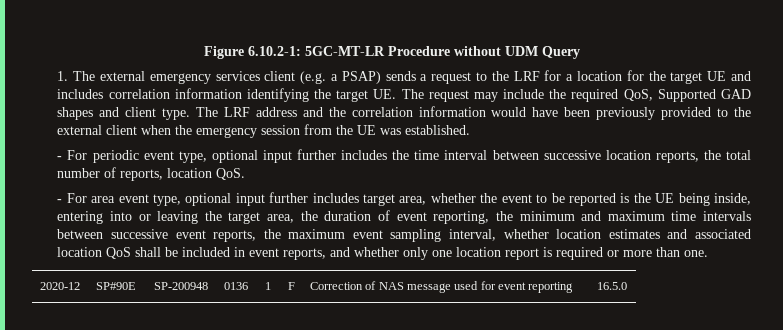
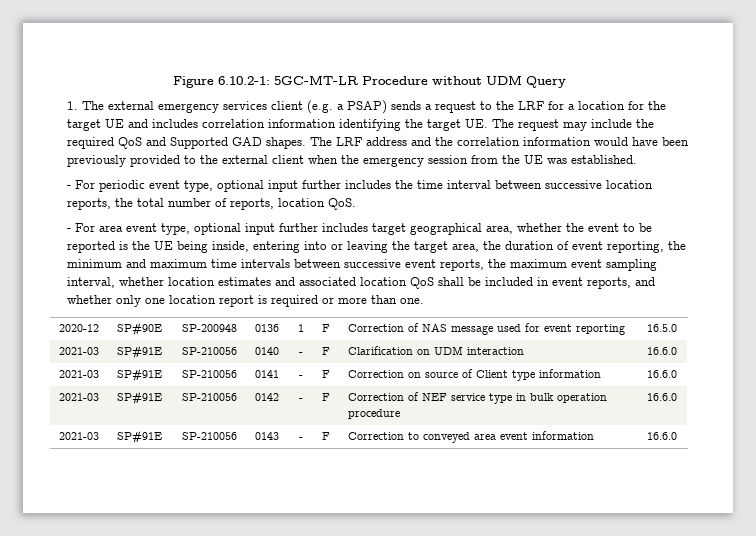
[623,89,751,102] [57,107,191,120] QoS, Supported GAD shapes and client type. -> [117,137,306,149] QoS and Supported GAD shapes.
(396, 200) none -> [409,223,482,235] geographical
(627, 286) none -> [58,347,99,355] [116,345,162,359] [181,347,237,355] [255,347,279,355] [298,352,303,355] [322,347,330,355] [347,346,524,355] [646,347,677,355] [58,370,99,378] [116,368,162,382] [181,370,237,378] [255,370,279,378] [298,375,303,378] [322,370,330,378] [347,369,601,381] [646,370,677,378] [58,393,99,401] [116,391,162,405] [181,393,237,401] [255,393,279,401] [298,398,303,401] [322,393,330,401] [347,392,607,404] [347,409,400,419] [646,393,677,401] [58,432,99,440] [116,430,162,444] [181,432,237,440] [255,432,279,440] [298,437,303,440] [322,432,330,440] [347,431,594,443] [646,432,677,440] // 2021-03 | SP#91E | SP-210056 | 0140 | - | F | Clarification on UDM interaction | 16.6.0 // 2021-03 | SP#91E | SP-210056 | 0141 | - | F | Correction on source of Client type information | 16.6.0 // 2021-03 | SP#91E | SP-210056 | 0142 | - | F | Correction of NEF service type in bulk operation procedure | 16.6.0 // 2021-03 | SP#91E | SP-210056 | 0143 | - | F | Correction to conveyed area event information | 16.6.0

